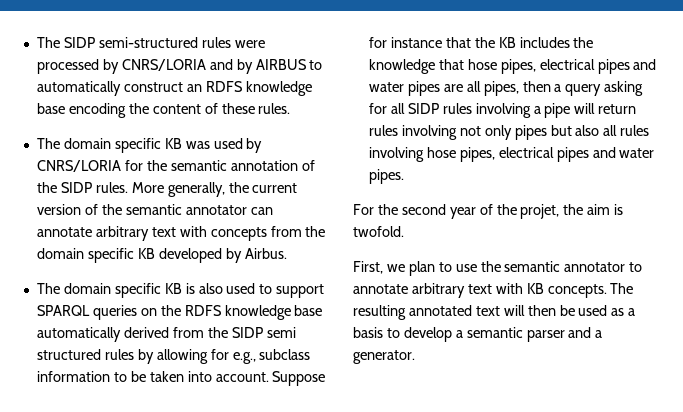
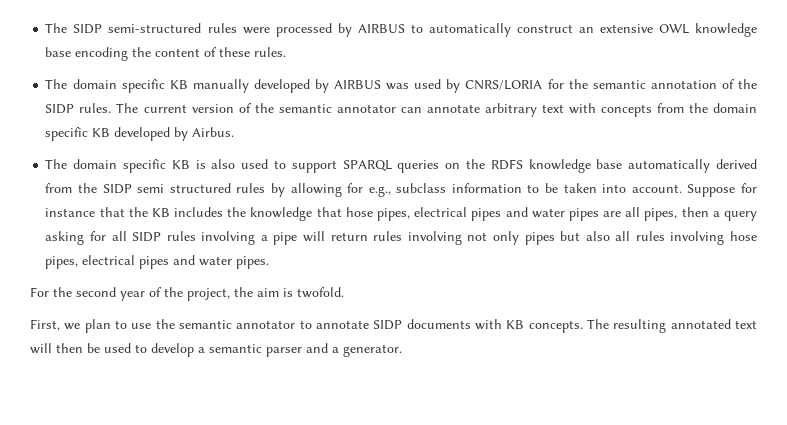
[121,59,253,74] CNRS/LORIA and by -> (352, 30) none
[205,81,243,92] RDFS -> [599,24,689,34] extensive OWL
(182, 143) none -> [192,79,382,93] manually developed by AIRBUS
[131,182,249,197] More generally, the -> [116,103,139,113] The
[520,204,560,219] projet, -> [187,288,230,301] project,
[411,283,492,298] arbitrary text -> [373,319,471,330] SIDP documents
[611,308,636,316] [353,327,383,338] as a basis -> (131, 348) none

